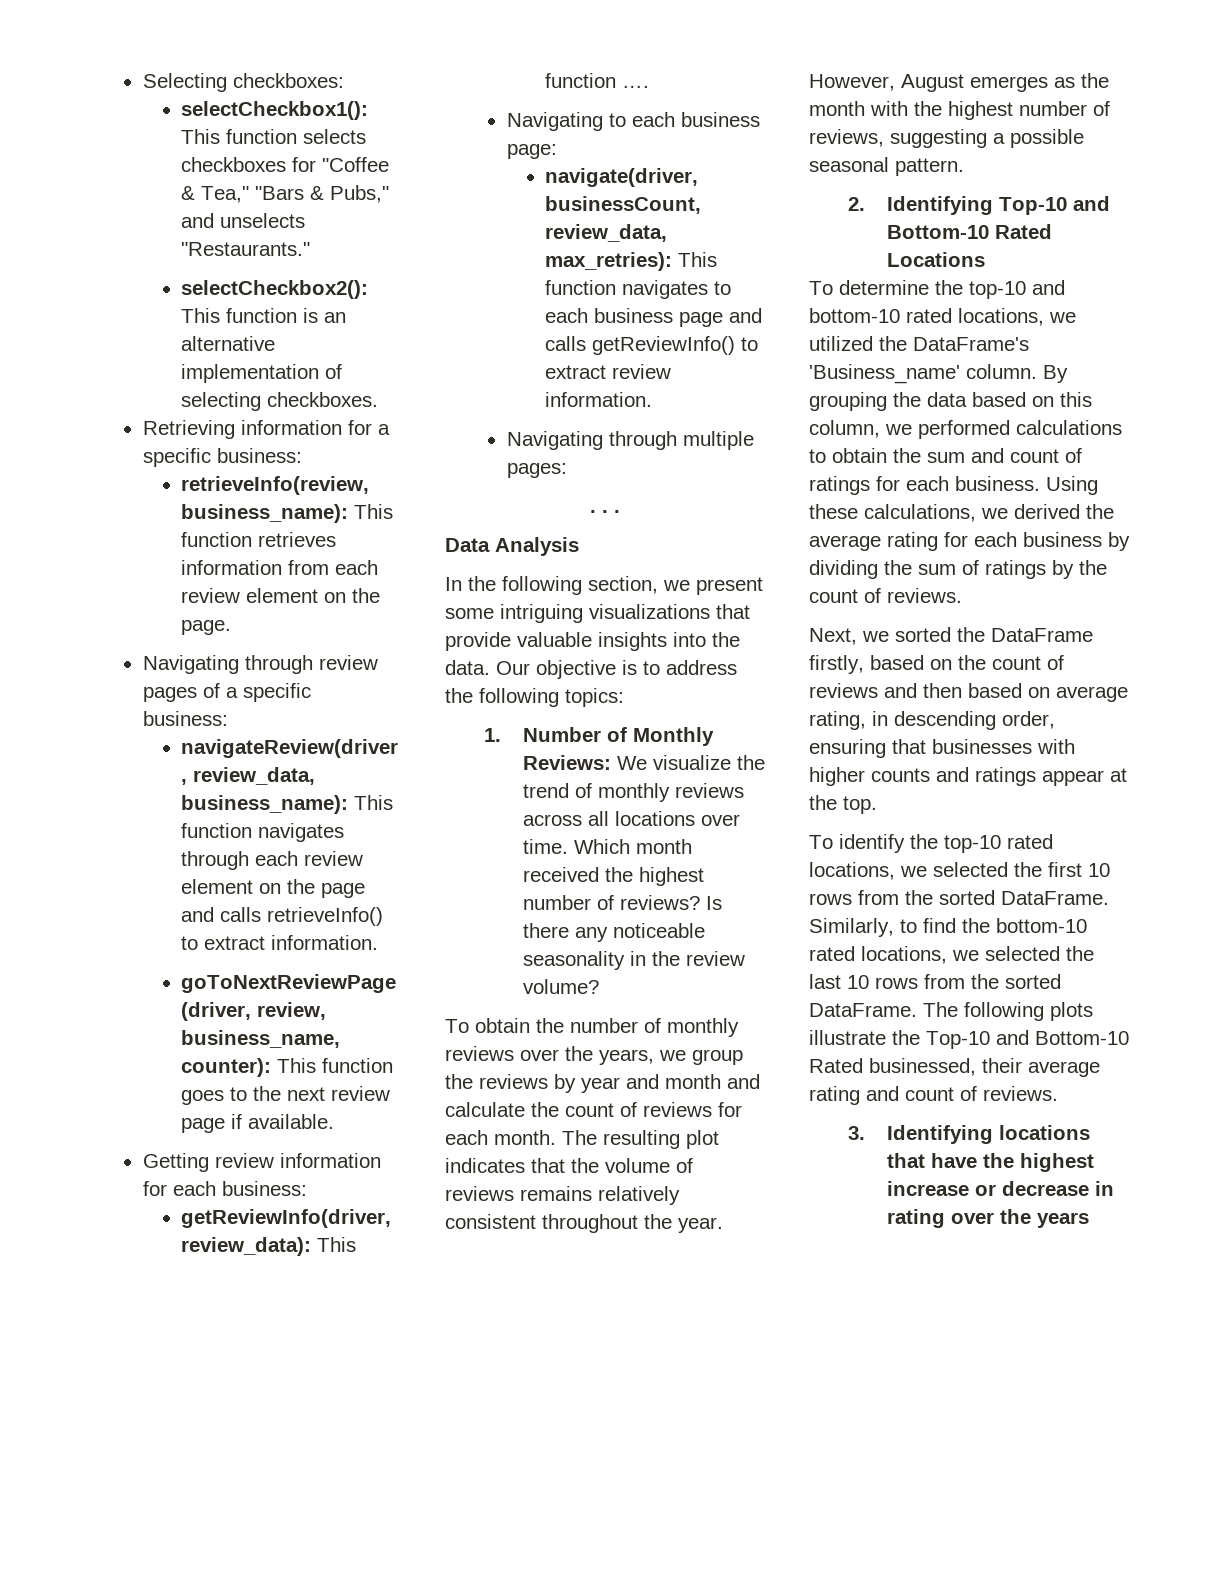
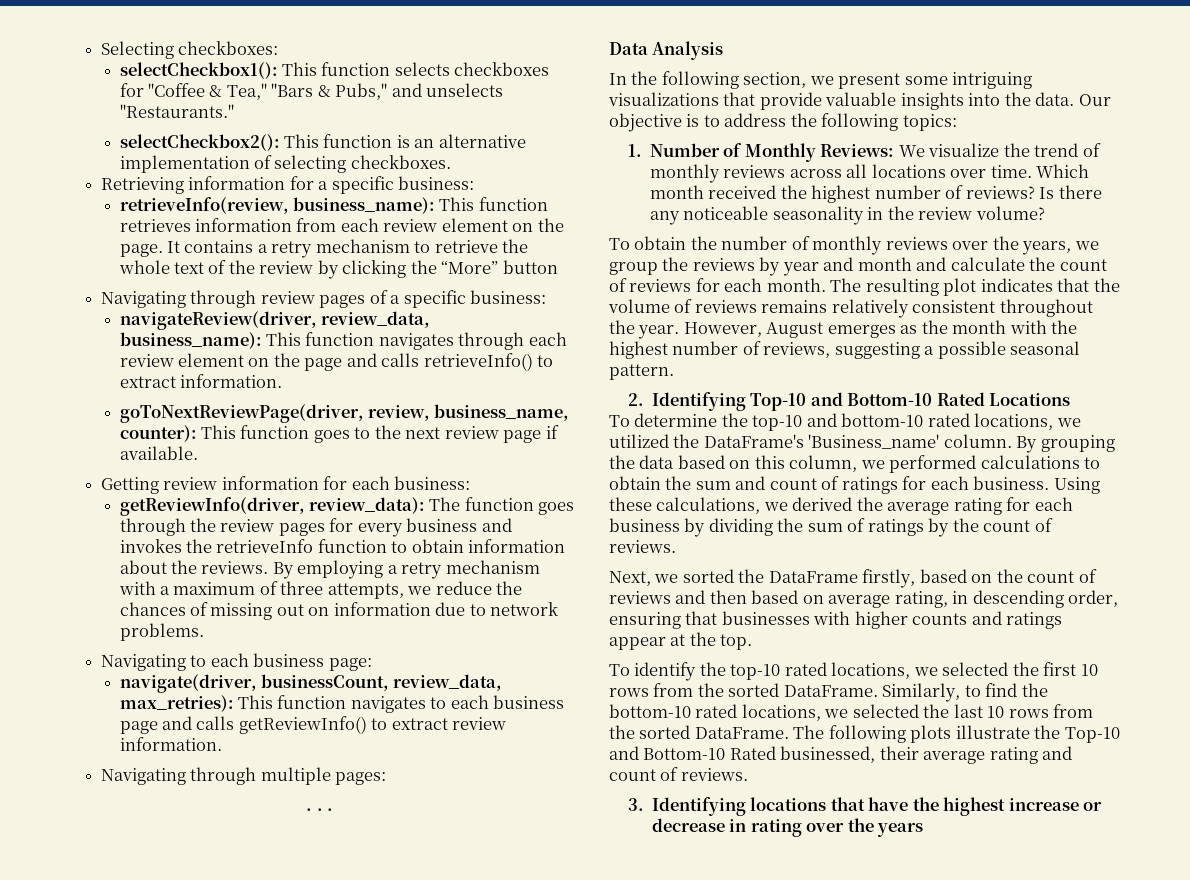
(232, 627) none -> [167,239,529,258] [118,260,558,279] It contains a retry mechanism to retrieve the whole text of the review by clicking the “More” button
[317,1237,357,1252] [545,73,650,88] This function …. -> [429,497,575,515] [119,518,512,537] [119,539,566,553] [119,560,540,579] [118,581,523,599] [119,602,559,620] [119,623,204,641] The function goes through the review pages for every business and invokes the retrieveInfo function to obtain information about the reviews. By employing a retry mechanism with a maximum of three attempts, we reduce the chances of missing out on information due to network problems.

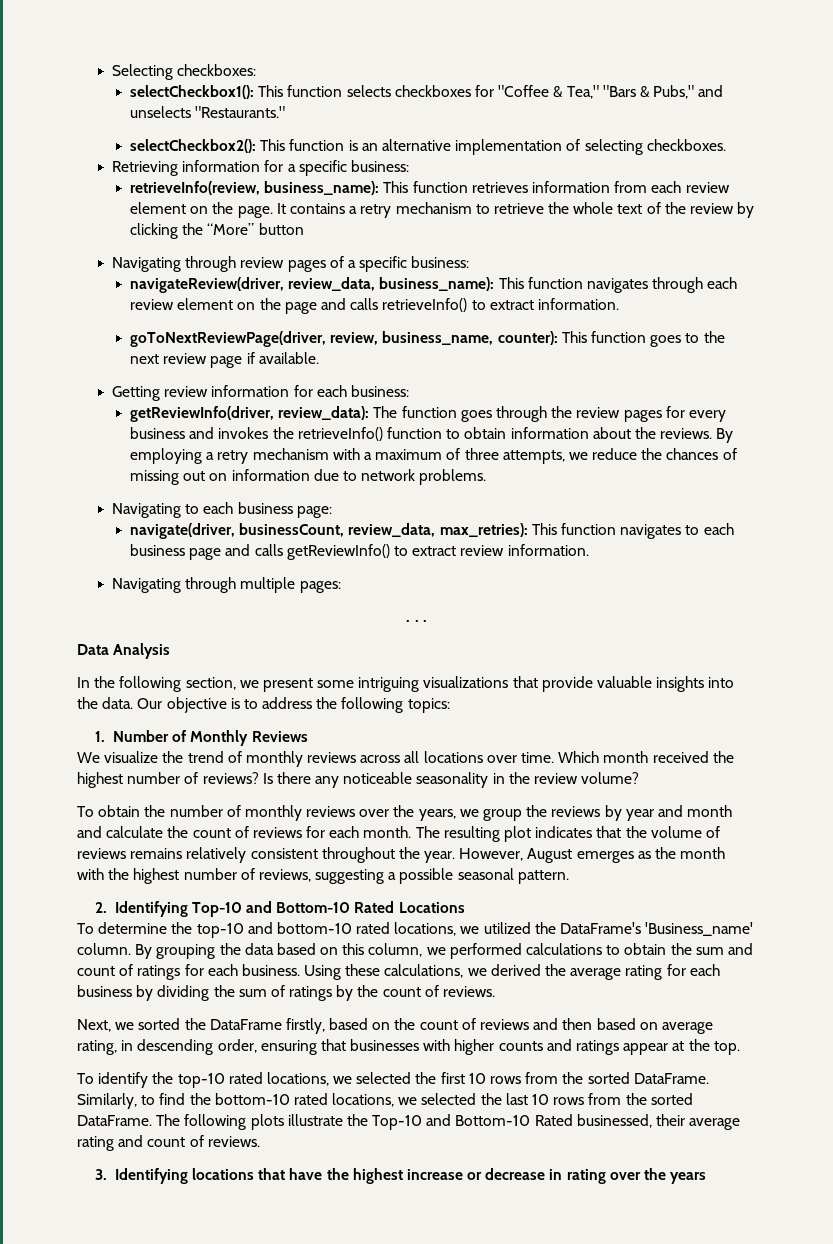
[216,539,314,553] retrieveInfo -> [297,427,383,441] retrieveInfo()
[820,144,895,157] Reviews: -> [251,731,308,742] Reviews //

